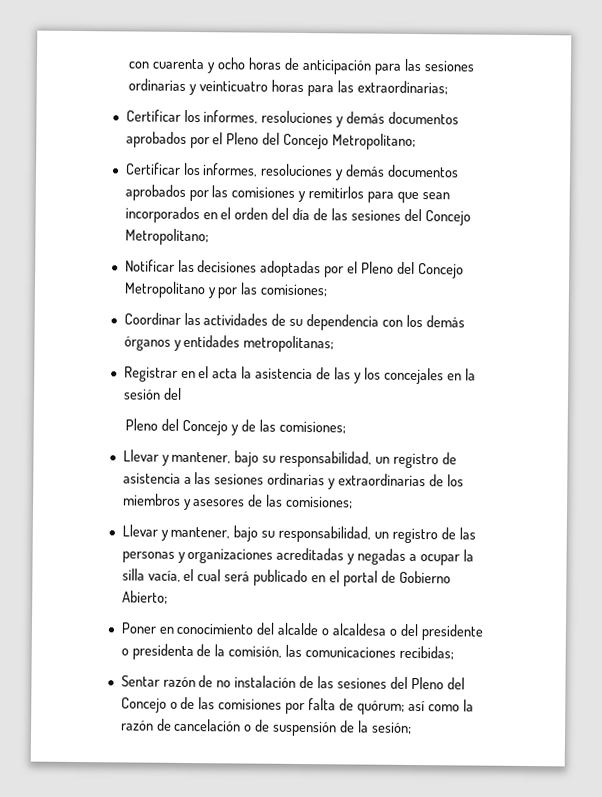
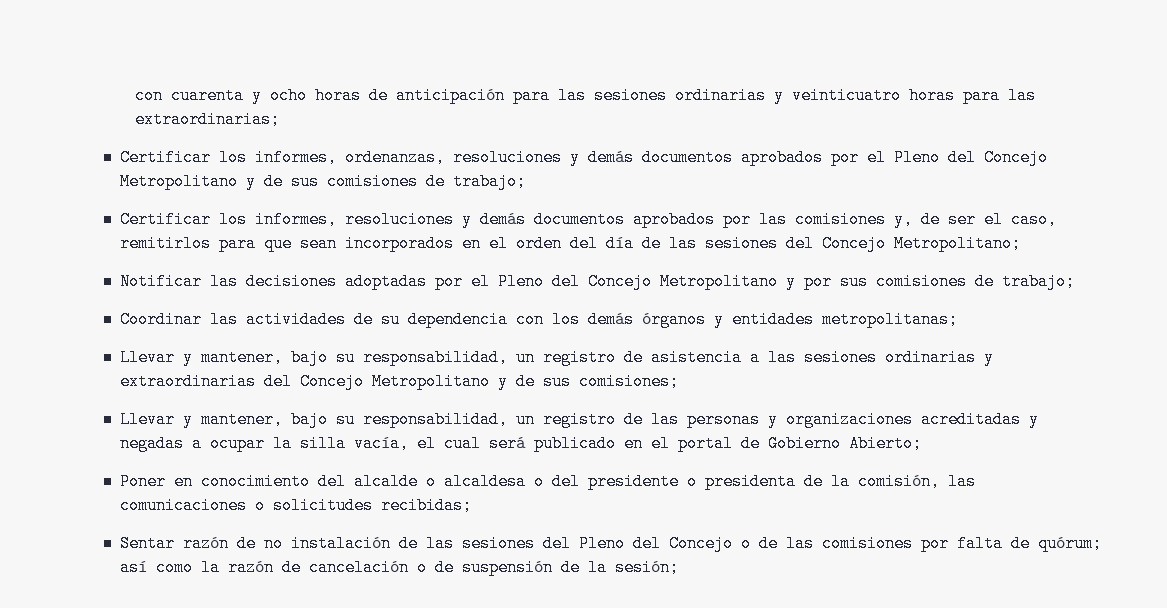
(259, 117) none -> [344,149,445,166] ordenanzas,
[332,133,417,151] Metropolitano; -> [119,173,526,190] Metropolitano y de sus comisiones de trabajo;
[298,190,307,203] y -> [893,211,1057,228] y, de ser el caso,
[240,282,329,297] las comisiones; -> [839,273,1075,290] sus comisiones de trabajo;
[123,366,476,385] [122,387,182,400] [125,418,346,436] // Registrar en el acta la asistencia de las y los concejales en la sesión del // Pleno del Concejo y de las comisiones; -> (958, 319) none
[429,474,464,487] [122,493,284,511] de los miembros y asesores de las -> [263,373,571,390] del Concejo Metropolitano y de sus
(397, 652) none -> [254,497,373,514] o solicitudes

